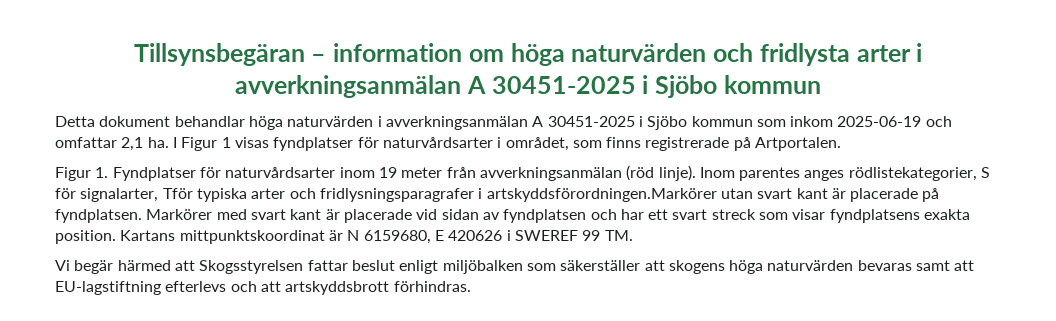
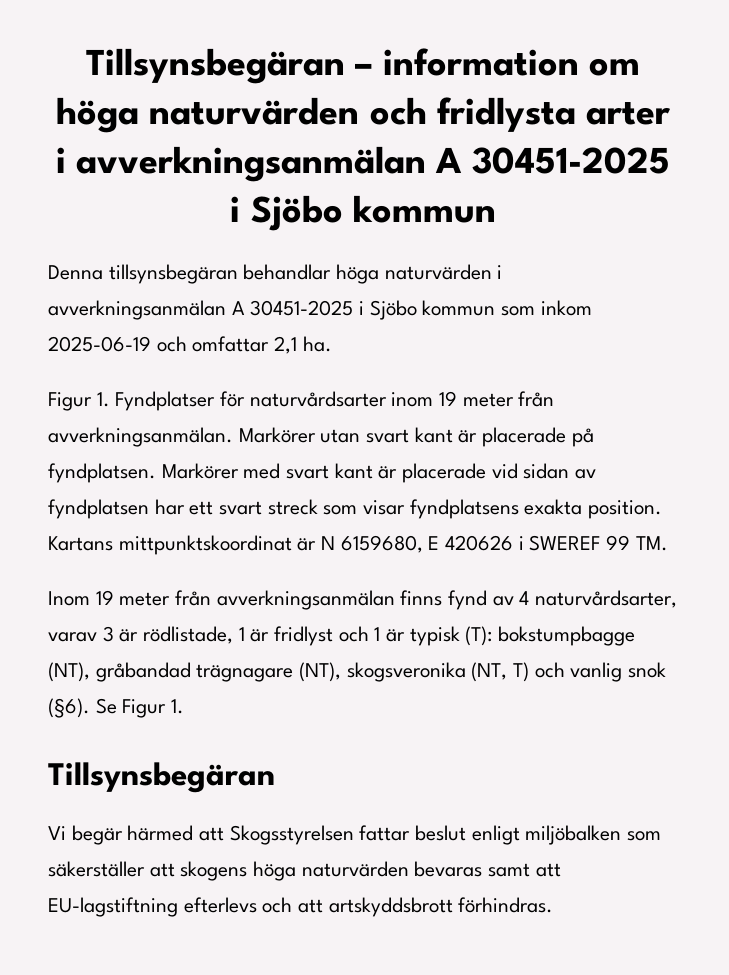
[55,116,171,127] Detta dokument -> [48,264,238,284] Denna tillsynsbegäran
[172,137,842,151] I Figur 1 visas fyndplatser för naturvårdsarter i området, som finns registrerade på Artportalen. -> (332, 344) none
[479,165,991,181] [55,188,717,202] avverkningsanmälan (röd linje). Inom parentes anges rödlistekategorier, S för signalarter, Tför typiska arter och fridlysningsparagrafer i artskyddsförordningen.Markörer -> [48,427,316,447] avverkningsanmälan. Markörer
[590,209,617,220] och -> (149, 509) none
(633, 235) none -> [48,590,678,610] [48,626,636,646] [48,662,667,682] [48,698,185,718] [48,762,275,793] // Inom 19 meter från avverkningsanmälan finns fynd av 4 naturvårdsarter, varav 3 är rödlistade, 1 är fridlyst och 1 är typisk (T): bokstumpbagge (NT), gråbandad trägnagare (NT), skogsveronika (NT, T) och vanlig snok (§6). Se Figur 1. // Tillsynsbegäran

